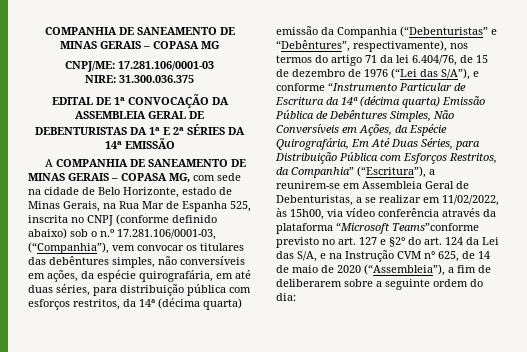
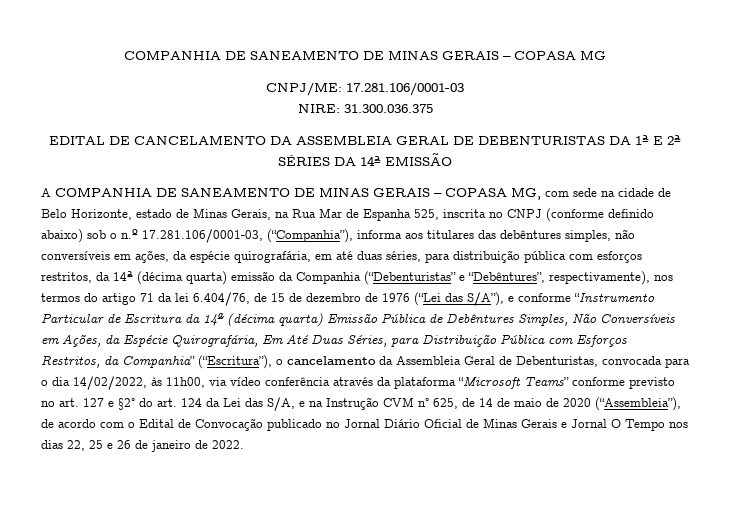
[113,94,209,108] 1ª CONVOCAÇÃO -> [134,135,266,145] CANCELAMENTO
[112,245,197,251] vem convocar os -> [357,230,423,239] informa aos
[429,169,435,175] [276,181,360,189] a reunirem-se em -> [276,356,393,365] o cancelamento da
[356,195,499,206] [276,208,324,220] a se realizar em 11/02/2022, às 15h00, -> [602,356,690,368] [41,376,205,390] convocada para o dia 14/02/2022, às 11h00,
[392,223,479,231] Teams”conforme -> [524,377,625,386] Teams” conforme
[448,265,491,273] [276,279,483,290] [276,293,296,301] a fim de deliberarem sobre a seguinte ordem do dia: -> [41,418,688,431] [41,440,244,452] de acordo com o Edital de Convocação publicado no Jornal Diário Oficial de Minas Gerais e Jornal O Tempo nos dias 22, 25 e 26 de janeiro de 2022.

